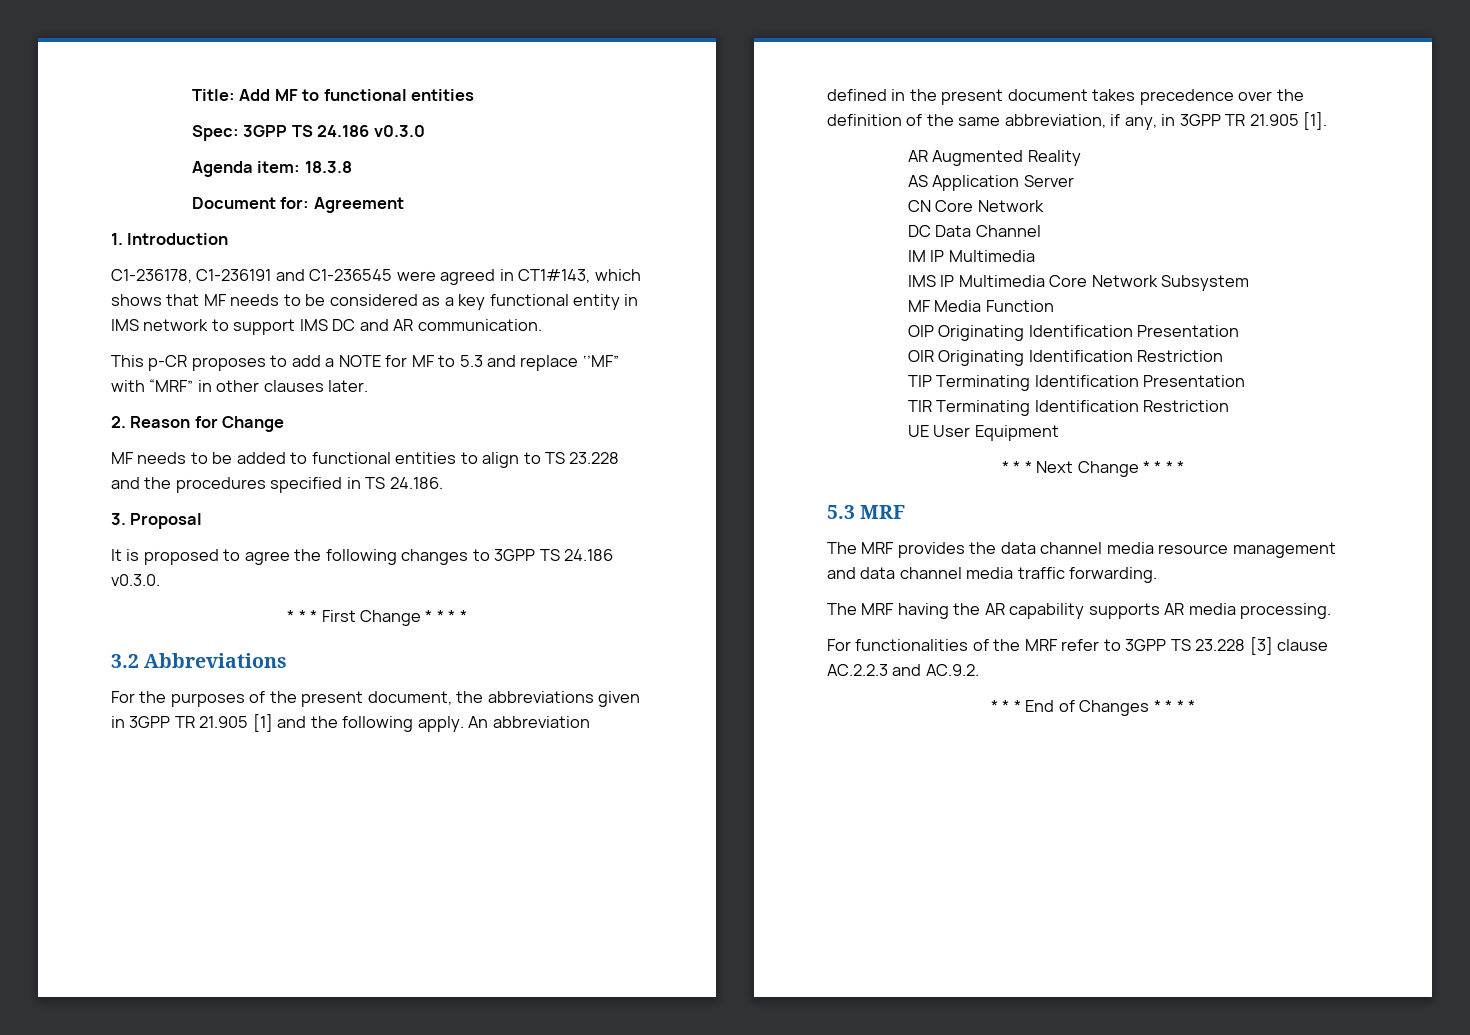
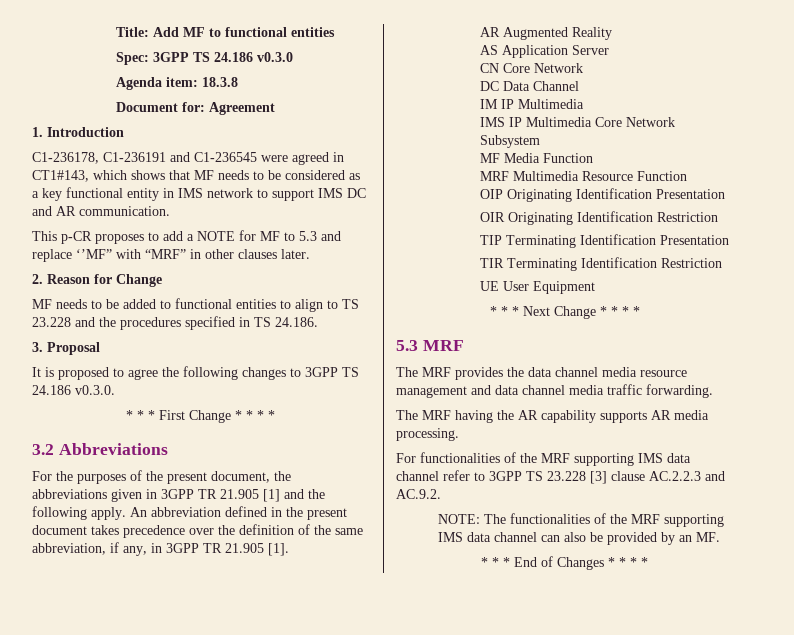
(1054, 306) none -> [479,171,687,181] // MRF Multimedia Resource Function
(1057, 645) none -> [574,453,691,466] [396,471,439,481] supporting IMS data channel
(979, 670) none -> [437,513,724,527] [437,532,720,545] // NOTE: The functionalities of the MRF supporting IMS data channel can also be provided by an MF.

